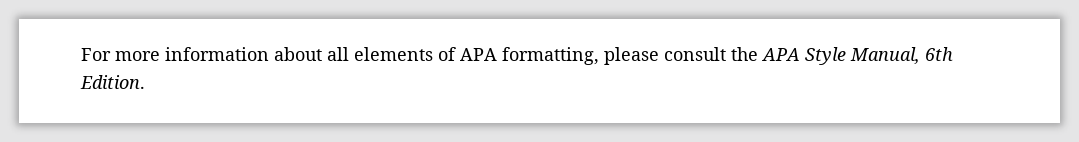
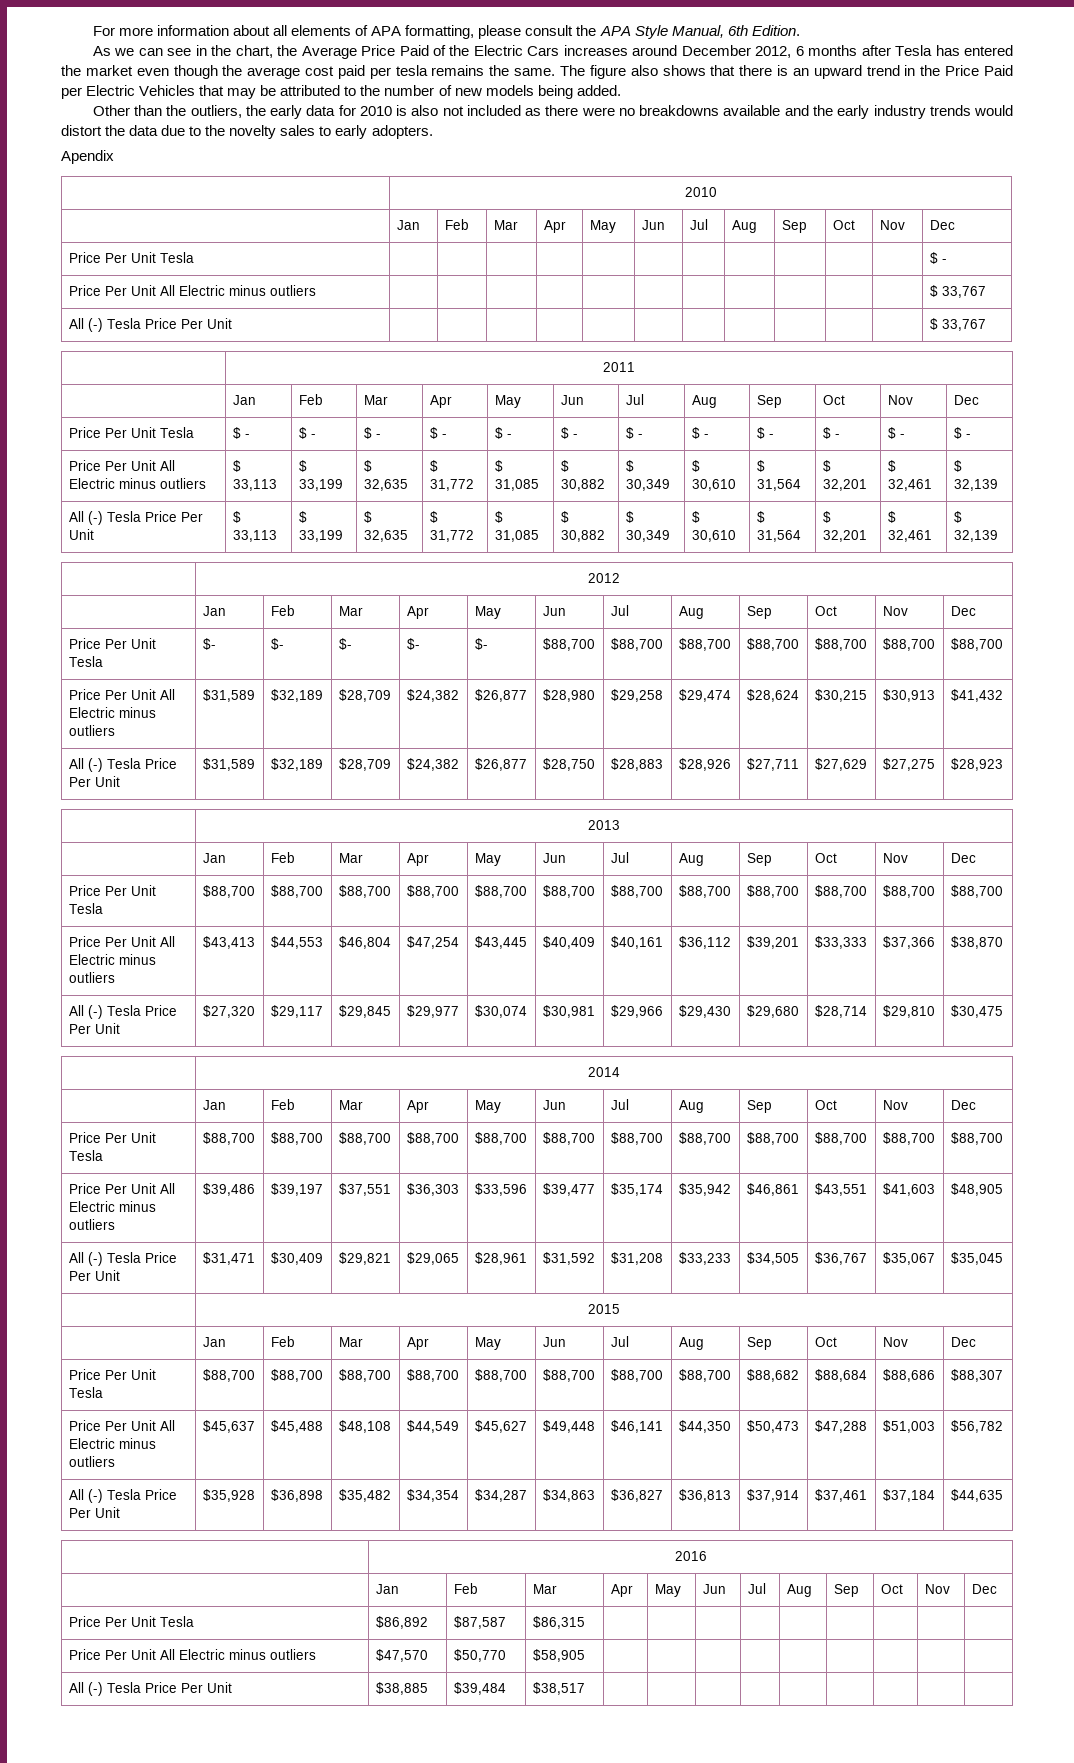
(145, 82) none -> [92,45,1013,59] [61,65,1013,79] [61,85,621,99] [92,105,1014,119] [61,125,433,139] [61,150,114,164] [684,187,717,197] [396,220,420,230] [444,219,469,230] [493,220,518,230] [543,220,566,233] [589,220,616,233] [641,220,665,230] [689,219,708,230] [731,220,757,233] [781,220,807,233] [832,220,855,230] [879,220,905,230] [929,220,955,230] [68,252,194,263] [929,252,947,264] [68,285,316,296] [929,285,986,298] [68,318,232,332] [929,318,986,331] [603,362,635,372] [232,395,256,405] [298,394,323,405] [363,395,388,405] [429,395,452,408] [494,395,521,408] [560,395,584,405] [625,394,644,405] [691,395,717,408] [756,395,782,408] [822,395,845,405] [887,395,913,405] [953,395,979,405] [68,427,194,438] [232,427,250,439] [298,427,316,439] [363,427,381,439] [429,427,447,439] [494,427,512,439] [560,427,578,439] [625,427,643,439] [691,427,709,439] [756,427,774,439] [822,427,840,439] [887,427,905,439] [953,427,971,439] [68,460,175,471] [68,478,206,489] [232,460,241,472] [232,479,277,491] [298,460,307,472] [298,479,343,491] [363,460,372,472] [363,479,408,491] [429,460,438,472] [429,479,474,491] [494,460,503,472] [494,479,539,491] [560,460,569,472] [560,479,605,491] [625,460,634,472] [625,479,670,491] [691,460,700,472] [691,479,736,491] [756,460,765,472] [756,479,801,491] [822,460,831,472] [822,479,867,491] [887,460,896,472] [887,479,932,491] [953,460,962,472] [953,479,998,491] [68,511,203,525] [68,529,94,540] [232,511,241,523] [232,530,277,542] [298,511,307,523] [298,530,343,542] [363,511,372,523] [363,530,408,542] [429,511,438,523] [429,530,474,542] [494,511,503,523] [494,530,539,542] [560,511,569,523] [560,530,605,542] [625,511,634,523] [625,530,670,542] [691,511,700,523] [691,530,736,542] [756,511,765,523] [756,530,801,542] [822,511,831,523] [822,530,867,542] [887,511,896,523] [887,530,932,542] [953,511,962,523] [953,530,998,542] [588,573,620,583] [202,606,226,616] [270,605,295,616] [338,606,363,616] [406,606,429,619] [474,606,501,619] [542,606,566,616] [610,605,629,616] [678,606,704,619] [746,606,772,619] [814,606,837,616] [882,606,908,616] [950,606,976,616] [68,638,156,649] [68,656,103,667] [202,638,216,650] [270,638,284,650] [338,638,352,650] [406,638,420,650] [474,638,488,650] [542,638,595,651] [610,638,663,651] [678,638,731,651] [746,638,799,651] [814,638,867,651] [882,638,935,651] [950,638,1003,651] [68,689,175,700] [68,707,156,718] [68,725,115,736] [202,689,255,702] [270,689,323,702] [338,689,391,702] [406,689,459,702] [474,689,527,702] [542,689,595,702] [610,689,663,702] [678,689,731,702] [746,689,799,702] [814,689,867,702] [882,689,935,702] [950,689,1003,702] [68,758,177,772] [68,776,120,787] [202,758,255,771] [270,758,323,771] [338,758,391,771] [406,758,459,771] [474,758,527,771] [542,758,595,771] [610,758,663,771] [678,758,731,771] [746,758,799,771] [814,758,867,771] [882,758,935,771] [950,758,1003,771] [588,820,620,830] [202,853,226,863] [270,852,295,863] [338,853,363,863] [406,853,429,866] [474,853,501,866] [542,853,566,863] [610,852,629,863] [678,853,704,866] [746,853,772,866] [814,853,837,863] [882,853,908,863] [950,853,976,863] [68,885,156,896] [68,903,103,914] [202,885,255,898] [270,885,323,898] [338,885,391,898] [406,885,459,898] [474,885,527,898] [542,885,595,898] [610,885,663,898] [678,885,731,898] [746,885,799,898] [814,885,867,898] [882,885,935,898] [950,885,1003,898] [68,936,175,947] [68,954,156,965] [68,972,115,983] [202,936,255,949] [270,936,323,949] [338,936,391,949] [406,936,459,949] [474,936,527,949] [542,936,595,949] [610,936,663,949] [678,936,731,949] [746,936,799,949] [814,936,867,949] [882,936,935,949] [950,936,1003,949] [68,1005,177,1019] [68,1023,120,1034] [202,1005,255,1018] [270,1005,323,1018] [338,1005,391,1018] [406,1005,459,1018] [474,1005,527,1018] [542,1005,595,1018] [610,1005,663,1018] [678,1005,731,1018] [746,1005,799,1018] [814,1005,867,1018] [882,1005,935,1018] [950,1005,1003,1018] [588,1067,620,1077] [202,1100,226,1110] [270,1099,295,1110] [338,1100,363,1110] [406,1100,429,1113] [474,1100,501,1113] [542,1100,566,1110] [610,1099,629,1110] [678,1100,704,1113] [746,1100,772,1113] [814,1100,837,1110] [882,1100,908,1110] [950,1100,976,1110] [68,1132,156,1143] [68,1150,103,1161] [202,1132,255,1145] [270,1132,323,1145] [338,1132,391,1145] [406,1132,459,1145] [474,1132,527,1145] [542,1132,595,1145] [610,1132,663,1145] [678,1132,731,1145] [746,1132,799,1145] [814,1132,867,1145] [882,1132,935,1145] [950,1132,1003,1145] [68,1183,175,1194] [68,1201,156,1212] [68,1219,115,1230] [202,1183,255,1196] [270,1183,323,1196] [338,1183,391,1196] [406,1183,459,1196] [474,1183,527,1196] [542,1183,595,1196] [610,1183,663,1196] [678,1183,731,1196] [746,1183,799,1196] [814,1183,867,1196] [882,1183,935,1196] [950,1183,1003,1196] [68,1252,177,1266] [68,1270,120,1281] [202,1252,255,1265] [270,1252,323,1265] [338,1252,391,1265] [406,1252,459,1265] [474,1252,527,1265] [542,1252,595,1265] [610,1252,663,1265] [678,1252,731,1265] [746,1252,799,1265] [814,1252,867,1265] [882,1252,935,1265] [950,1252,1003,1265] [588,1304,620,1314] [202,1337,226,1347] [270,1336,295,1347] [338,1337,363,1347] [406,1337,429,1350] [474,1337,501,1350] [542,1337,566,1347] [610,1336,629,1347] [678,1337,704,1350] [746,1337,772,1350] [814,1337,837,1347] [882,1337,908,1347] [950,1337,976,1347] [68,1369,156,1380] [68,1387,103,1398] [202,1369,255,1382] [270,1369,323,1382] [338,1369,391,1382] [406,1369,459,1382] [474,1369,527,1382] [542,1369,595,1382] [610,1369,663,1382] [678,1369,731,1382] [746,1369,799,1382] [814,1369,867,1382] [882,1369,935,1382] [950,1369,1003,1382] [68,1420,175,1431] [68,1438,156,1449] [68,1456,115,1467] [202,1420,255,1433] [270,1420,323,1433] [338,1420,391,1433] [406,1420,459,1433] [474,1420,527,1433] [542,1420,595,1433] [610,1420,663,1433] [678,1420,731,1433] [746,1420,799,1433] [814,1420,867,1433] [882,1420,935,1433] [950,1420,1003,1433] [68,1489,177,1503] [68,1507,120,1518] [202,1489,255,1502] [270,1489,323,1502] [338,1489,391,1502] [406,1489,459,1502] [474,1489,527,1502] [542,1489,595,1502] [610,1489,663,1502] [678,1489,731,1502] [746,1489,799,1502] [814,1489,867,1502] [882,1489,935,1502] [950,1489,1003,1502] [674,1551,707,1561] [375,1584,399,1594] [453,1583,478,1594] [532,1584,557,1594] [610,1584,633,1597] [654,1584,681,1597] [702,1584,726,1594] [747,1583,766,1594] [786,1584,812,1597] [833,1584,859,1597] [880,1584,903,1594] [924,1584,950,1594] [971,1584,997,1594] [68,1616,194,1627] [375,1616,428,1629] [453,1616,506,1629] [532,1616,585,1629] [68,1649,316,1660] [375,1649,428,1662] [453,1649,506,1662] [532,1649,585,1662] [68,1682,232,1696] [375,1682,428,1695] [453,1682,506,1695] [532,1682,585,1695] // As we can see in the chart, the Average Price Paid of the Electric Cars increases around December 2012, 6 months after Tesla has entered the market even though the average cost paid per tesla remains the same. The figure also shows that there is an upward trend in the Price Paid per Electric Vehicles that may be attributed to the number of new models being added. // Other than the outliers, the early data for 2010 is also not included as there were no breakdowns available and the early industry trends would distort the data due to the novelty sales to early adopters. // Apendix // | 2010 // | Jan | Feb | Mar | Apr | May | Jun | Jul | Aug | Sep | Oct | Nov | Dec // Price Per Unit Tesla | | | | | | | | | | | | $ - // Price Per Unit All Electric minus outliers | | | | | | | | | | | | $ 33,767 // All (-) Tesla Price Per Unit | | | | | | | | | | | | $ 33,767 // | 2011 // | Jan | Feb | Mar | Apr | May | Jun | Jul | Aug | Sep | Oct | Nov | Dec // Price Per Unit Tesla | $ - | $ - | $ - | $ - | $ - | $ - | $ - | $ - | $ - | $ - | $ - | $ - // Price Per Unit All Electric minus outliers | $ 33,113 | $ 33,199 | $ 32,635 | $ 31,772 | $ 31,085 | $ 30,882 | $ 30,349 | $ 30,610 | $ 31,564 | $ 32,201 | $ 32,461 | $ 32,139 // All (-) Tesla Price Per Unit | $ 33,113 | $ 33,199 | $ 32,635 | $ 31,772 | $ 31,085 | $ 30,882 | $ 30,349 | $ 30,610 | $ 31,564 | $ 32,201 | $ 32,461 | $ 32,139 // | 2012 // | Jan | Feb | Mar | Apr | May | Jun | Jul | Aug | Sep | Oct | Nov | Dec // Price Per Unit Tesla | $- | $- | $- | $- | $- | $88,700 | $88,700 | $88,700 | $88,700 | $88,700 | $88,700 | $88,700 // Price Per Unit All Electric minus outliers | $31,589 | $32,189 | $28,709 | $24,382 | $26,877 | $28,980 | $29,258 | $29,474 | $28,624 | $30,215 | $30,913 | $41,432 // All (-) Tesla Price Per Unit | $31,589 | $32,189 | $28,709 | $24,382 | $26,877 | $28,750 | $28,883 | $28,926 | $27,711 | $27,629 | $27,275 | $28,923 // | 2013 // | Jan | Feb | Mar | Apr | May | Jun | Jul | Aug | Sep | Oct | Nov | Dec // Price Per Unit Tesla | $88,700 | $88,700 | $88,700 | $88,700 | $88,700 | $88,700 | $88,700 | $88,700 | $88,700 | $88,700 | $88,700 | $88,700 // Price Per Unit All Electric minus outliers | $43,413 | $44,553 | $46,804 | $47,254 | $43,445 | $40,409 | $40,161 | $36,112 | $39,201 | $33,333 | $37,366 | $38,870 // All (-) Tesla Price Per Unit | $27,320 | $29,117 | $29,845 | $29,977 | $30,074 | $30,981 | $29,966 | $29,430 | $29,680 | $28,714 | $29,810 | $30,475 // | 2014 // | Jan | Feb | Mar | Apr | May | Jun | Jul | Aug | Sep | Oct | Nov | Dec // Price Per Unit Tesla | $88,700 | $88,700 | $88,700 | $88,700 | $88,700 | $88,700 | $88,700 | $88,700 | $88,700 | $88,700 | $88,700 | $88,700 // Price Per Unit All Electric minus outliers | $39,486 | $39,197 | $37,551 | $36,303 | $33,596 | $39,477 | $35,174 | $35,942 | $46,861 | $43,551 | $41,603 | $48,905 // All (-) Tesla Price Per Unit | $31,471 | $30,409 | $29,821 | $29,065 | $28,961 | $31,592 | $31,208 | $33,233 | $34,505 | $36,767 | $35,067 | $35,045 // | 2015 // | Jan | Feb | Mar | Apr | May | Jun | Jul | Aug | Sep | Oct | Nov | Dec // Price Per Unit Tesla | $88,700 | $88,700 | $88,700 | $88,700 | $88,700 | $88,700 | $88,700 | $88,700 | $88,682 | $88,684 | $88,686 | $88,307 // Price Per Unit All Electric minus outliers | $45,637 | $45,488 | $48,108 | $44,549 | $45,627 | $49,448 | $46,141 | $44,350 | $50,473 | $47,288 | $51,003 | $56,782 // All (-) Tesla Price Per Unit | $35,928 | $36,898 | $35,482 | $34,354 | $34,287 | $34,863 | $36,827 | $36,813 | $37,914 | $37,461 | $37,184 | $44,635 // | 2016 // | Jan | Feb | Mar | Apr | May | Jun | Jul | Aug | Sep | Oct | Nov | Dec // Price Per Unit Tesla | $86,892 | $87,587 | $86,315 | | | | | | | | | // Price Per Unit All Electric minus outliers | $47,570 | $50,770 | $58,905 | | | | | | | | | // All (-) Tesla Price Per Unit | $38,885 | $39,484 | $38,517 | | | | | | | | |

